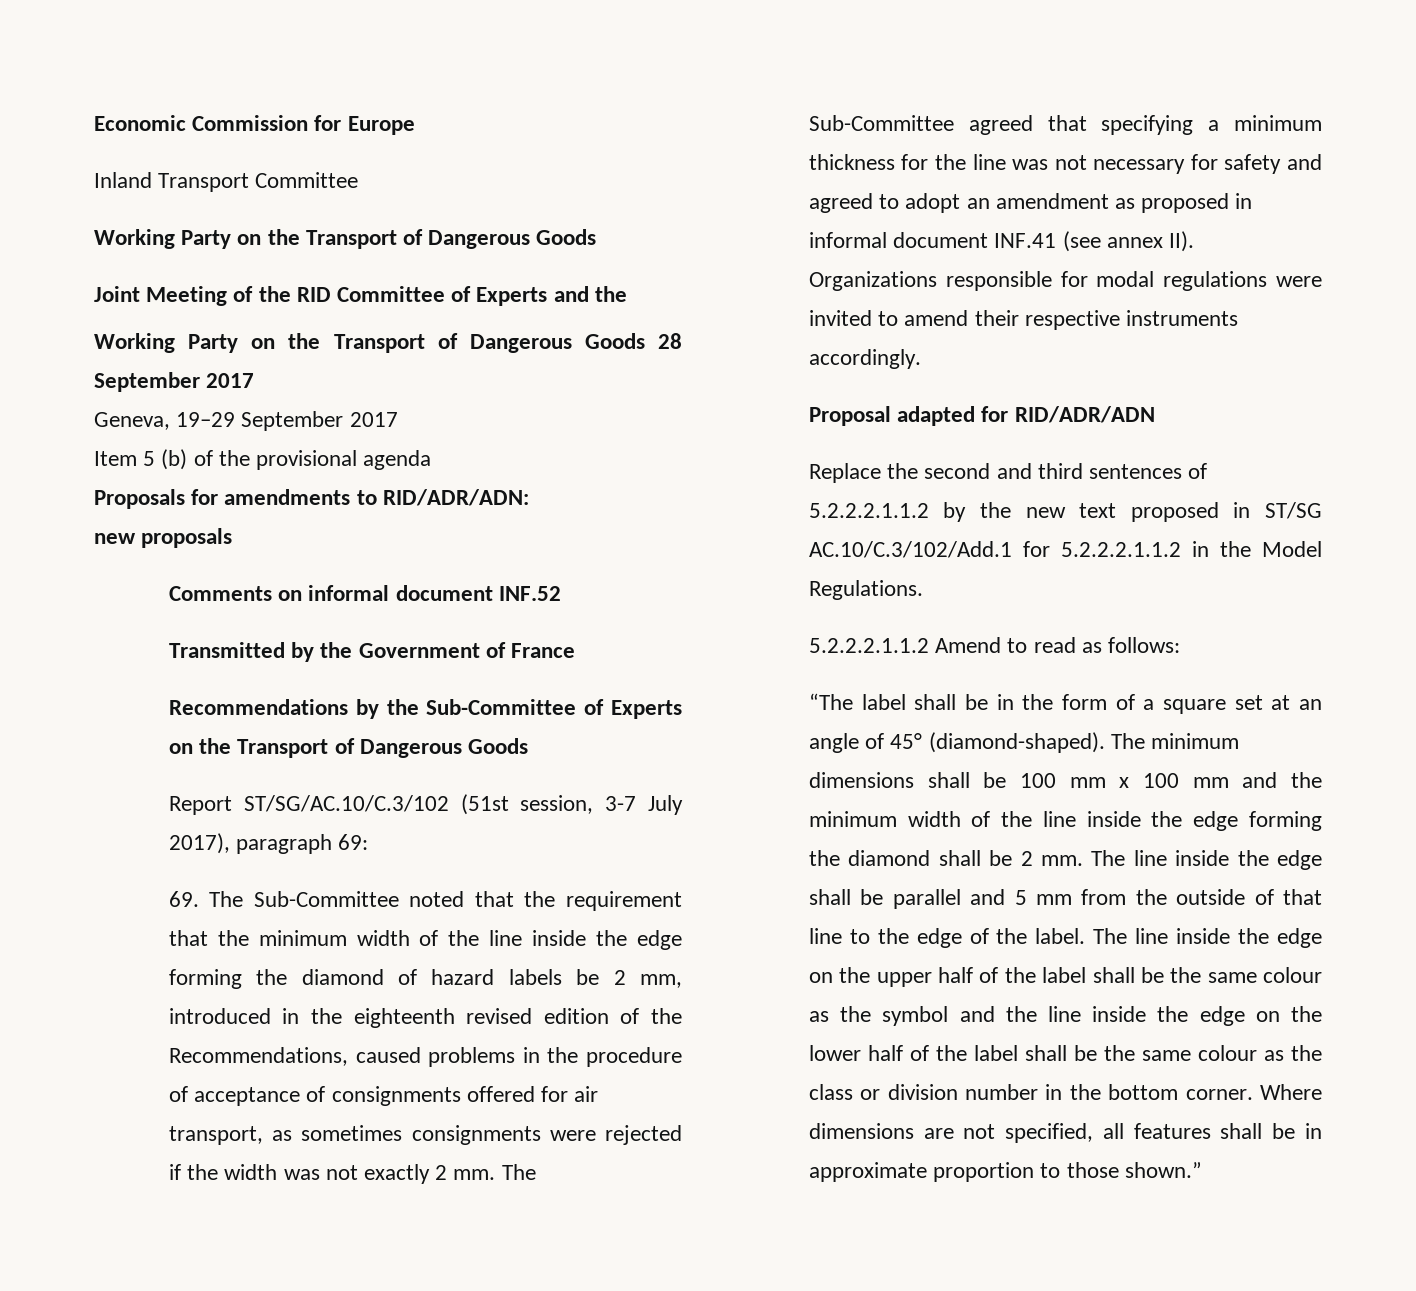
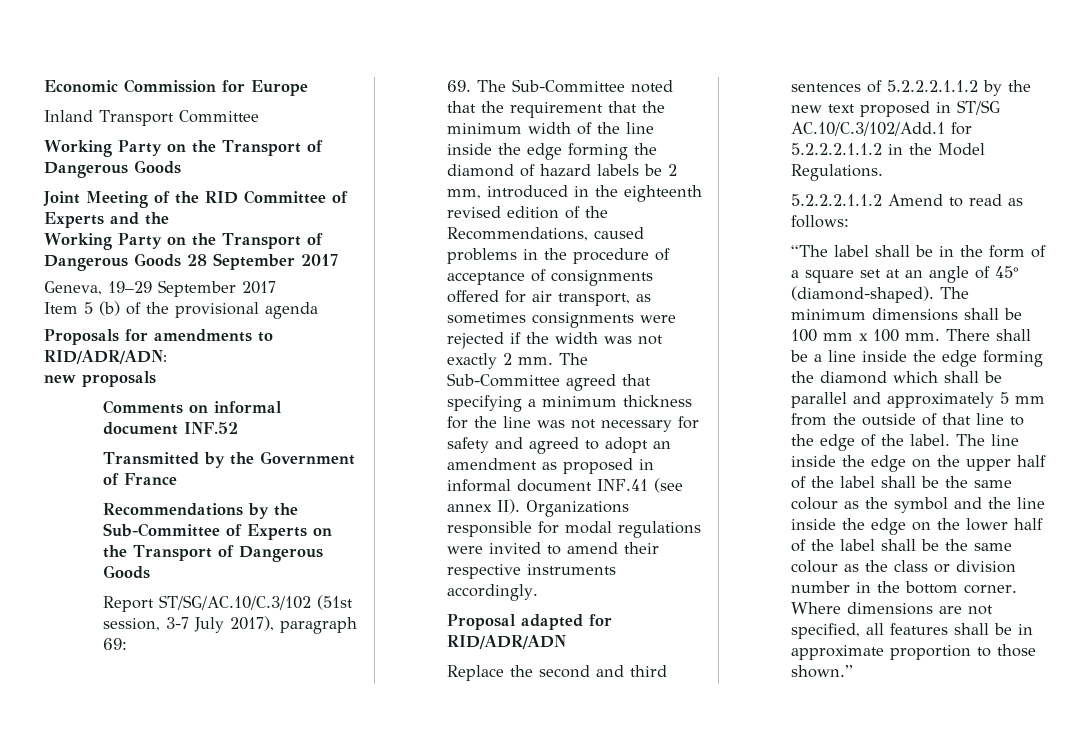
[1192,772,1322,788] [808,811,1322,831] [808,850,1322,870] mm and the minimum width of the line inside the edge forming the diamond shall be 2 mm. The line inside the edge -> [905,329,1032,341] [790,350,1044,367] [791,371,939,384] mm. There shall be a line inside the edge forming the diamond which
(1006, 897) none -> [887,392,995,408] approximately

